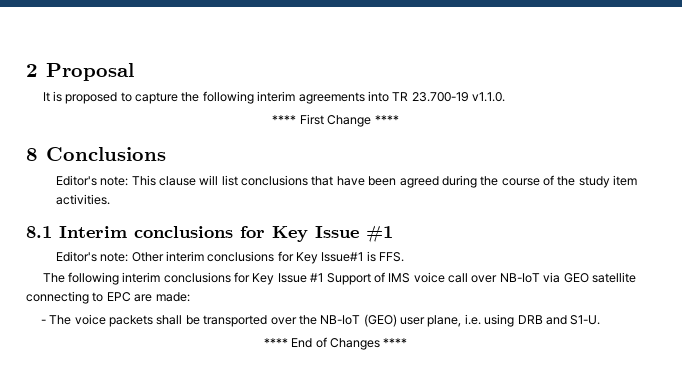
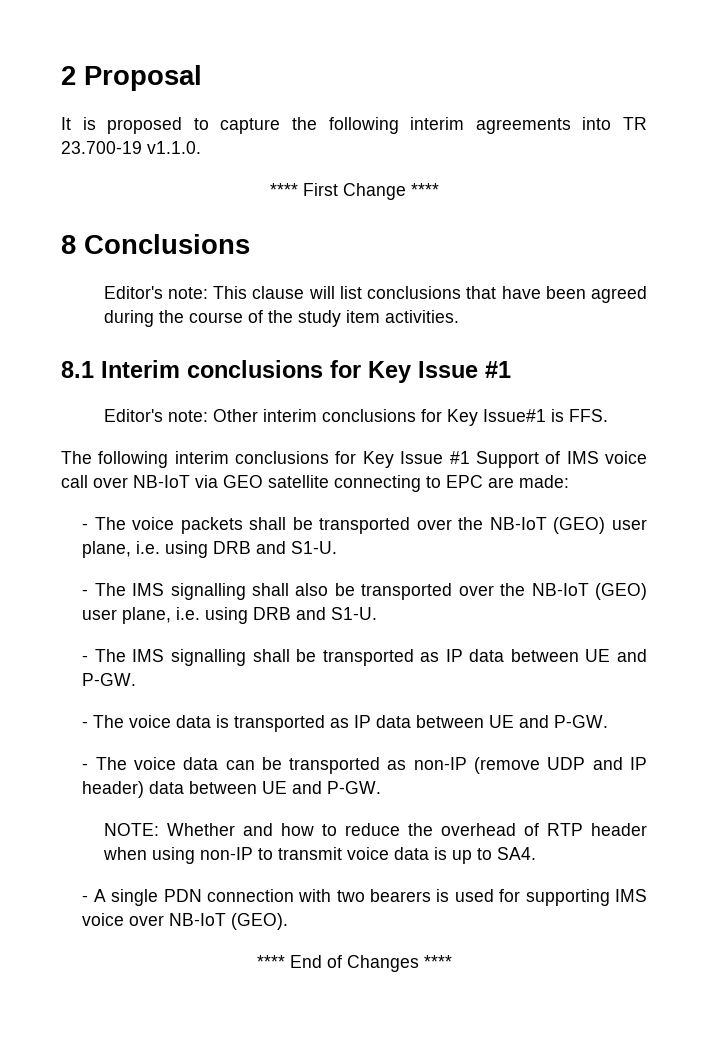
(601, 320) none -> [82,583,647,600] [82,607,378,624] [82,649,647,666] [82,673,137,686] [82,715,609,732] [82,757,647,774] [82,781,382,798] [103,823,648,836] [102,847,536,864] [82,889,647,906] [82,913,289,930] // - The IMS signalling shall also be transported over the NB-IoT (GEO) user plane, i.e. using DRB and S1-U. // - The IMS signalling shall be transported as IP data between UE and P-GW. // - The voice data is transported as IP data between UE and P-GW. // - The voice data can be transported as non-IP (remove UDP and IP header) data between UE and P-GW. // NOTE: Whether and how to reduce the overhead of RTP header when using non-IP to transmit voice data is up to SA4. // - A single PDN connection with two bearers is used for supporting IMS voice over NB-IoT (GEO).

